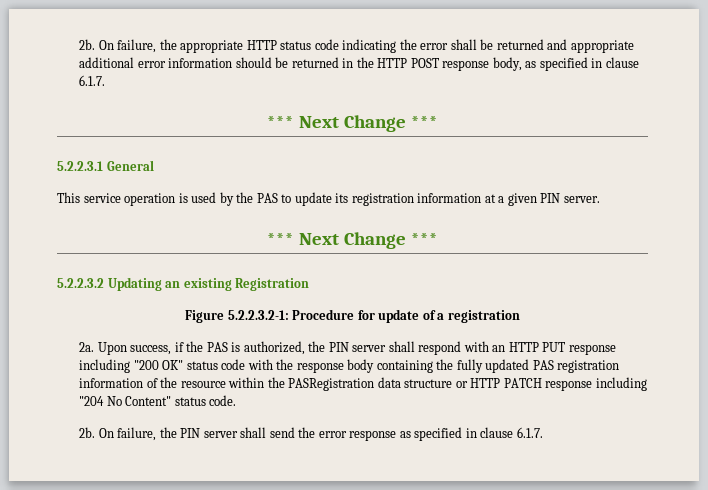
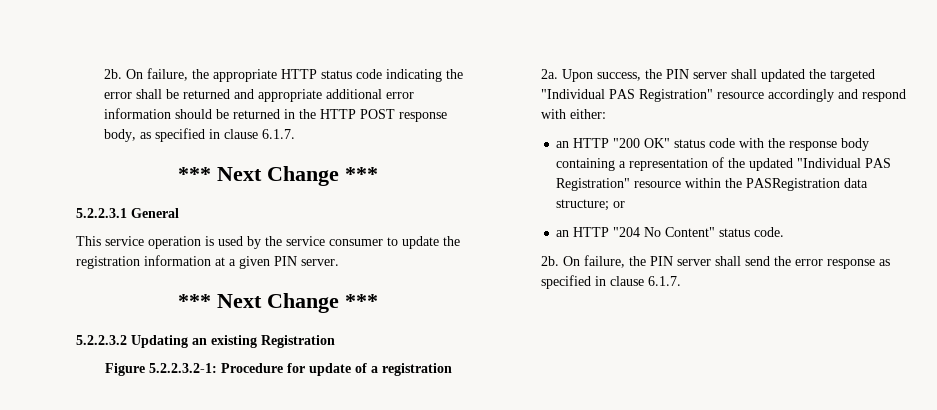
[256,193,278,203] PAS -> [286,236,383,246] service consumer
[335,193,349,203] its -> [443,236,460,246] the
[174,341,415,355] if the PAS is authorized, the PIN server shall -> [644,69,875,82] [540,89,858,102] the PIN server shall updated the targeted "Individual PAS Registration" resource accordingly and
[492,342,616,355] [79,359,131,373] an HTTP PUT response including -> [569,109,606,119] [556,138,610,148] either: // an HTTP
[436,359,620,373] [79,377,178,388] the fully updated PAS registration information of the -> [619,157,892,171] [556,178,631,191] a representation of the updated "Individual PAS Registration"
[404,379,453,388] structure -> [556,199,610,211] structure;
[470,377,647,391] HTTP PATCH response including -> [556,227,610,237] // an HTTP

